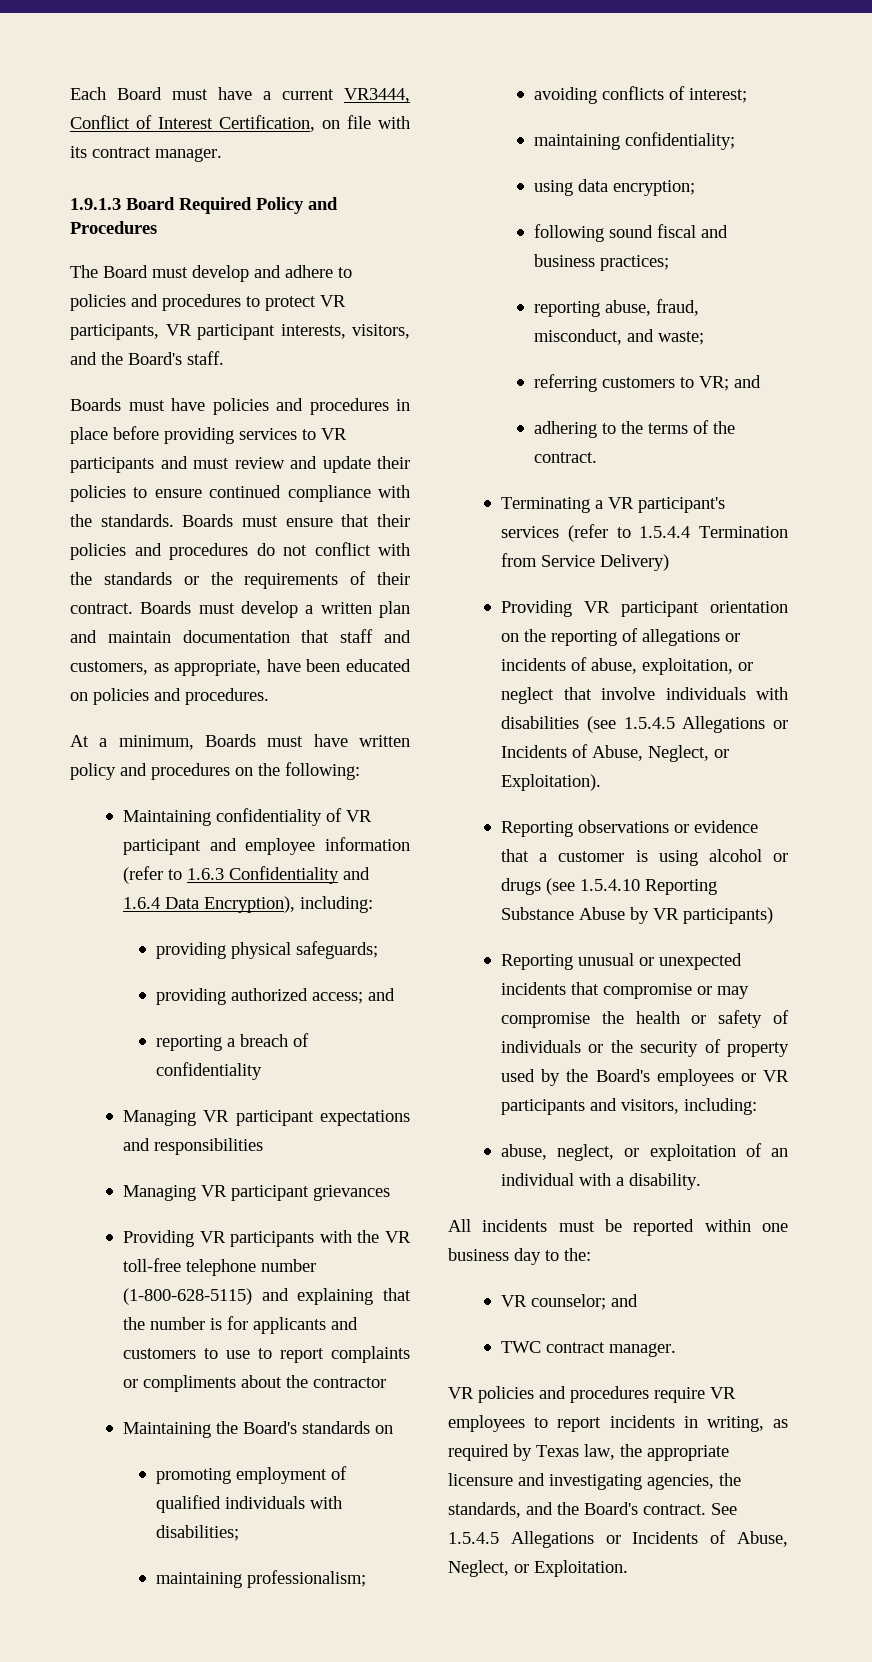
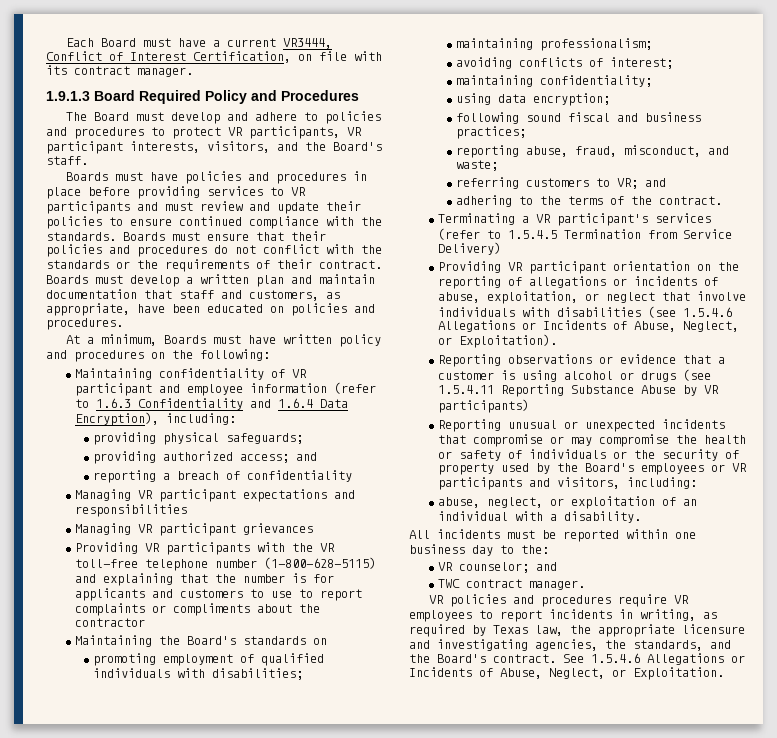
[639,526,691,538] 1.5.4.4 -> [508,230,558,239] 1.5.4.5
[623,717,675,729] 1.5.4.5 -> [683,307,733,317] 1.5.4.6
[580,879,641,891] 1.5.4.10 -> [438,385,495,394] 1.5.4.11
[448,1532,499,1544] 1.5.4.5 -> [591,653,640,663] 1.5.4.6

